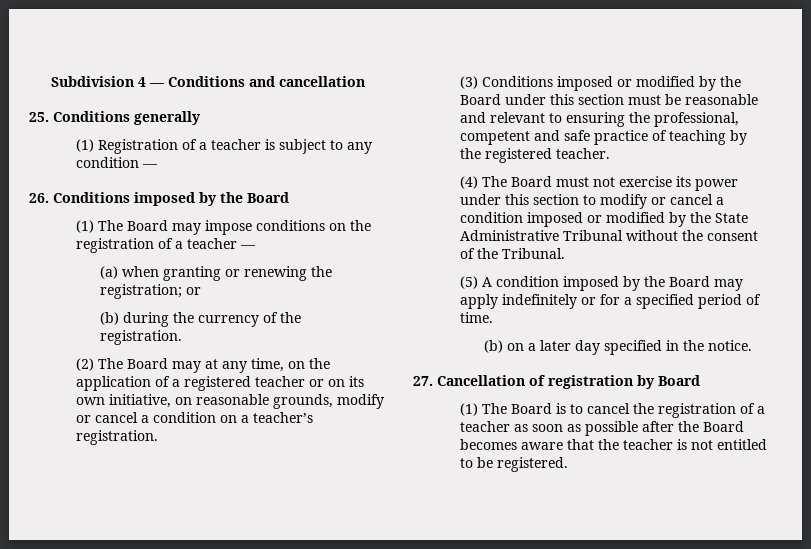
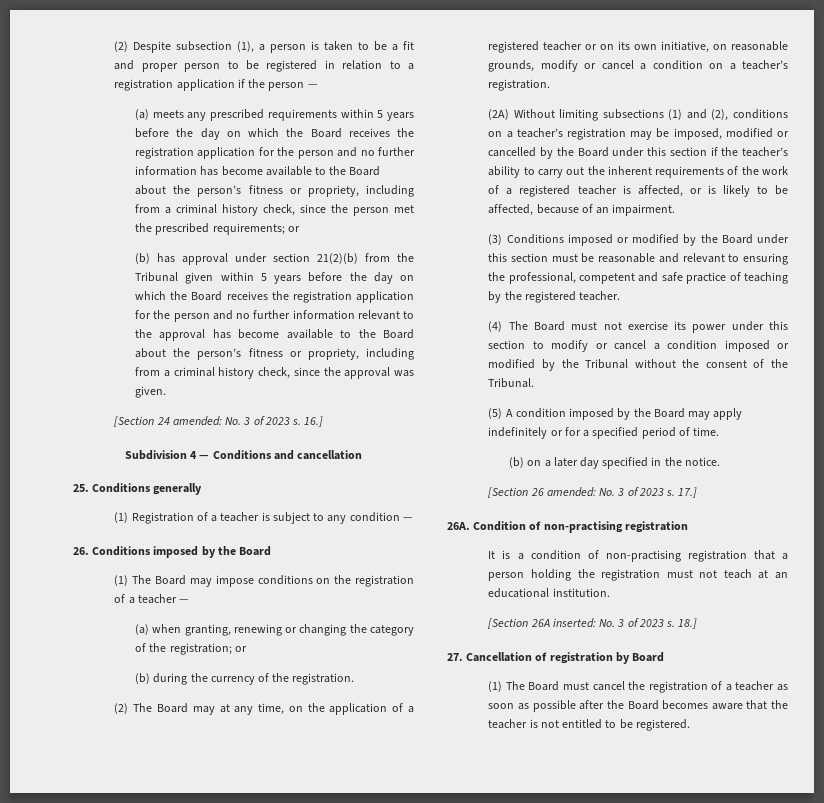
(50, 81) none -> [114,41,414,53] [114,60,414,72] [114,79,318,91] [135,109,414,121] [135,128,414,140] [135,147,416,159] [135,166,381,176] [135,185,414,197] [135,204,414,216] [135,223,300,235] [135,253,414,265] [135,272,414,284] [135,291,414,303] [135,310,414,322] [135,329,415,341] [135,348,414,360] [135,367,414,379] [135,386,167,398] [114,416,324,427] (2) Despite subsection (1), a person is taken to be a fit and proper person to be registered in relation to a registration application if the person — // (a) meets any prescribed requirements within 5 years before the day on which the Board receives the registration application for the person and no further information has become available to the Board about the person’s fitness or propriety, including from a criminal history check, since the person met the prescribed requirements; or // (b) has approval under section 21(2)(b) from the Tribunal given within 5 years before the day on which the Board receives the registration application for the person and no further information relevant to the approval has become available to the Board about the person’s fitness or propriety, including from a criminal history check, since the approval was given. // [Section 24 amended: No. 3 of 2023 s. 16.] //
[163,266,308,281] granting or renewing -> [184,624,414,636] [135,643,147,652] granting, renewing or changing the category of
(159, 437) none -> [488,109,788,121] [488,128,789,140] [488,147,788,159] [488,166,788,178] [488,185,788,197] [488,204,676,216] // (2A) Without limiting subsections (1) and (2), conditions on a teacher’s registration may be imposed, modified or cancelled by the Board under this section if the teacher’s ability to carry out the inherent requirements of the work of a registered teacher is affected, or is likely to be affected, because of an impairment.
[715,213,749,223] [460,230,560,241] State Administrative -> (579, 363) none
(753, 345) none -> [488,487,698,498] [447,521,688,533] [488,550,788,562] [488,569,788,581] [488,588,610,598] [488,618,698,629] // [Section 26 amended: No. 3 of 2023 s. 17.] // 26A. Condition of non-practising registration // It is a condition of non-practising registration that a person holding the registration must not teach at an educational institution. // [Section 26A inserted: No. 3 of 2023 s. 18.]
[556,403,584,414] is to -> [563,682,590,690] must

